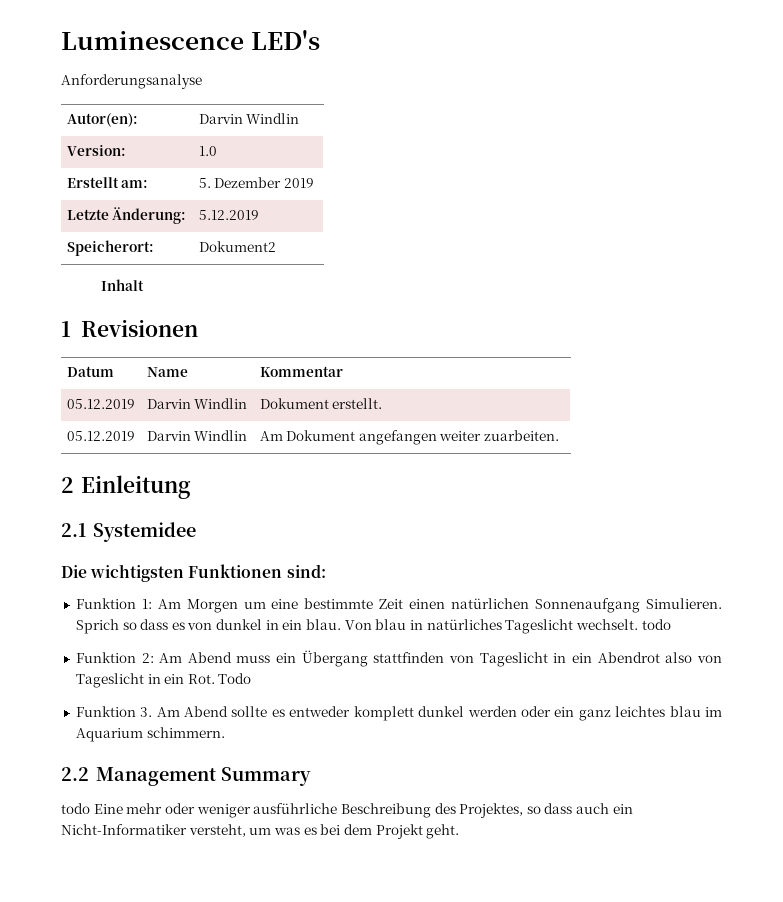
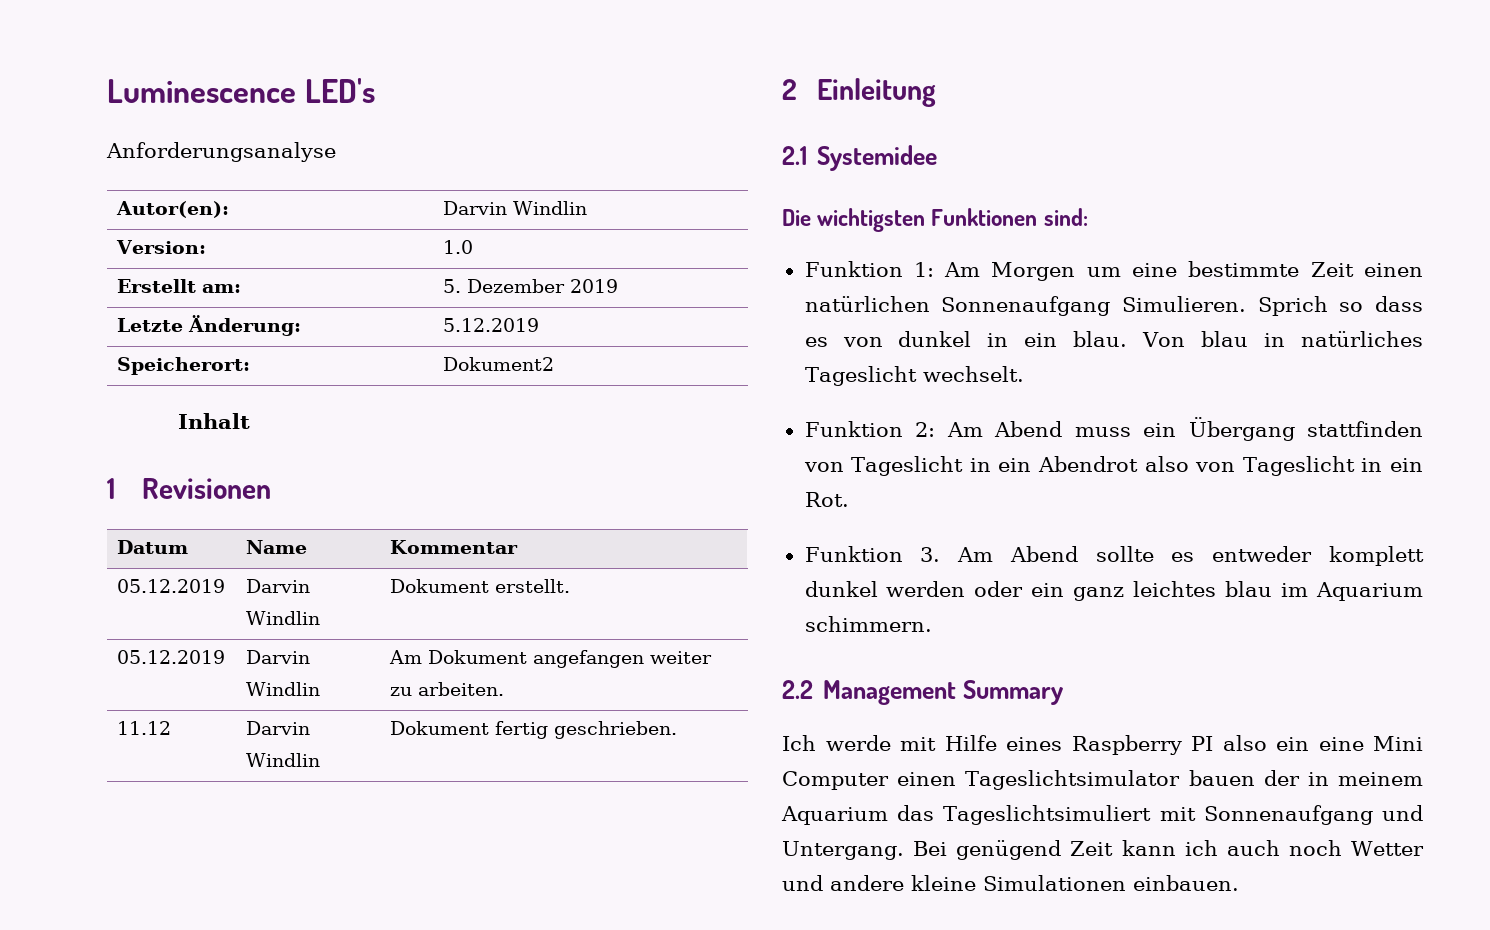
[484,430,560,441] zuarbeiten. -> [390,682,505,696] [117,721,172,735] [246,721,311,735] [246,753,321,767] [390,721,678,739] zu arbeiten. // 11.12 | Darvin Windlin | Dokument fertig geschrieben.
[641,619,671,630] todo -> (1024, 374) none
[218,673,252,684] Todo -> (849, 499) none
[61,803,633,818] [61,824,460,839] todo Eine mehr oder weniger ausführliche Beschreibung des Projektes, so dass auch ein Nicht-Informatiker versteht, um was es bei dem Projekt geht. -> [782,735,1423,755] [782,770,1423,790] [781,805,1423,825] [782,840,1425,860] [782,875,1239,891] Ich werde mit Hilfe eines Raspberry PI also ein eine Mini Computer einen Tageslichtsimulator bauen der in meinem Aquarium das Tageslichtsimuliert mit Sonnenaufgang und Untergang. Bei genügend Zeit kann ich auch noch Wetter und andere kleine Simulationen einbauen.

